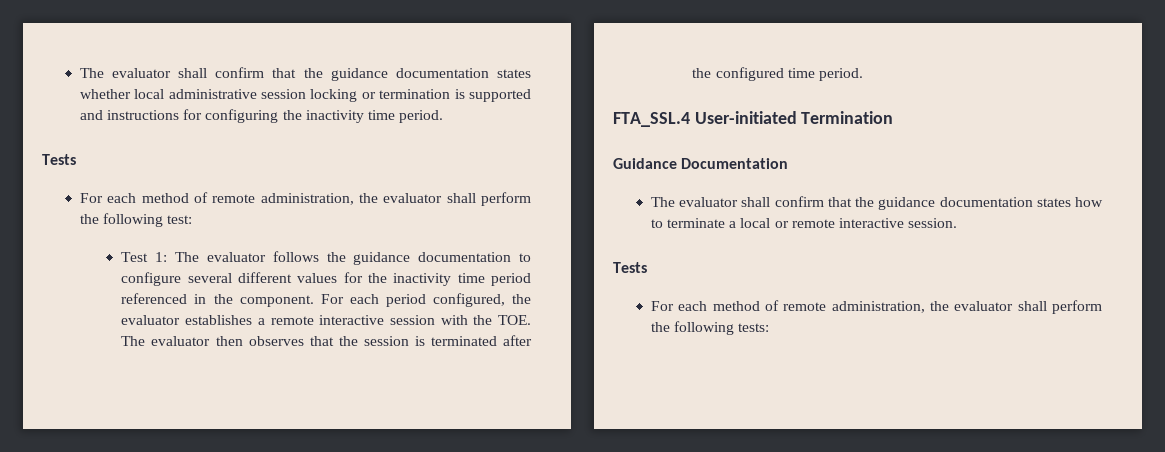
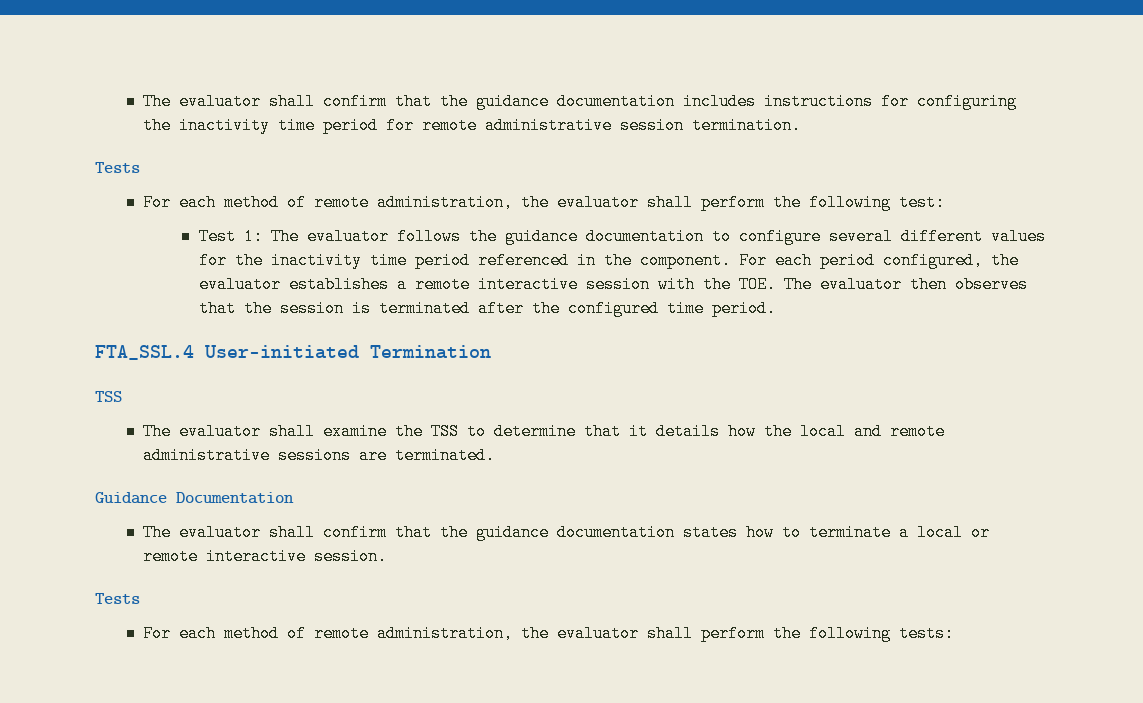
[79,67,531,81] [79,89,531,102] [79,110,103,120] The evaluator shall confirm that the guidance documentation states whether local administrative session locking or termination is supported and -> [142,93,756,110] The evaluator shall confirm that the guidance documentation includes
[399,110,444,123] period. -> [322,117,801,134] period for remote administrative session termination.
(894, 117) none -> [95,391,122,402] [142,423,945,440] [142,447,495,464] // TSS // The evaluator shall examine the TSS to determine that it details how the local and remote administrative sessions are terminated.

